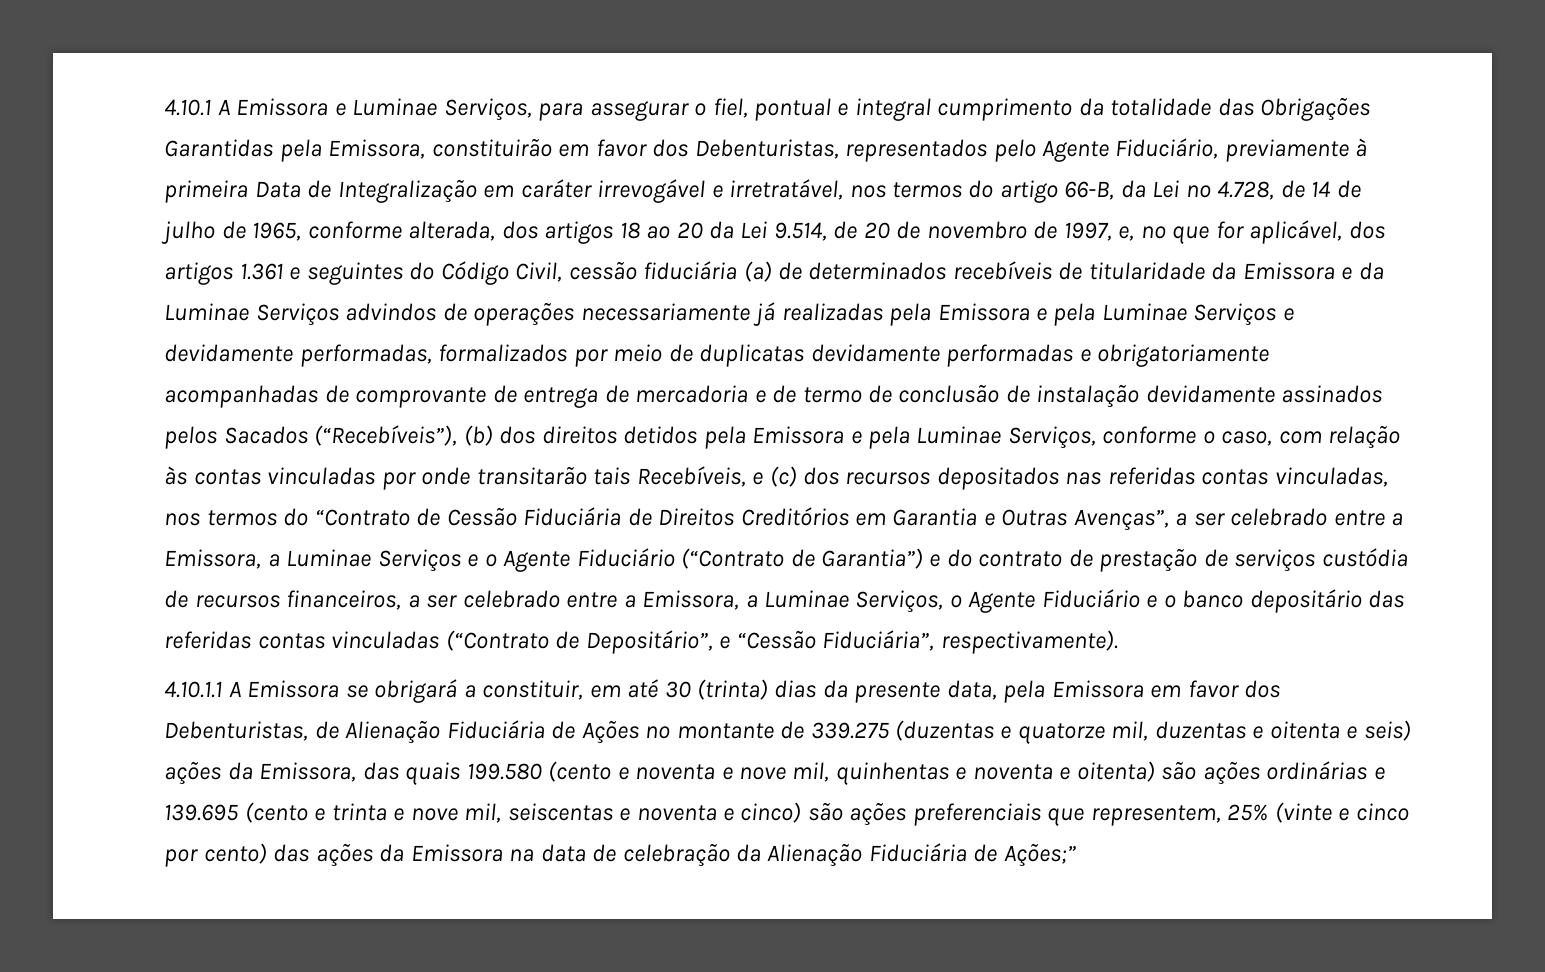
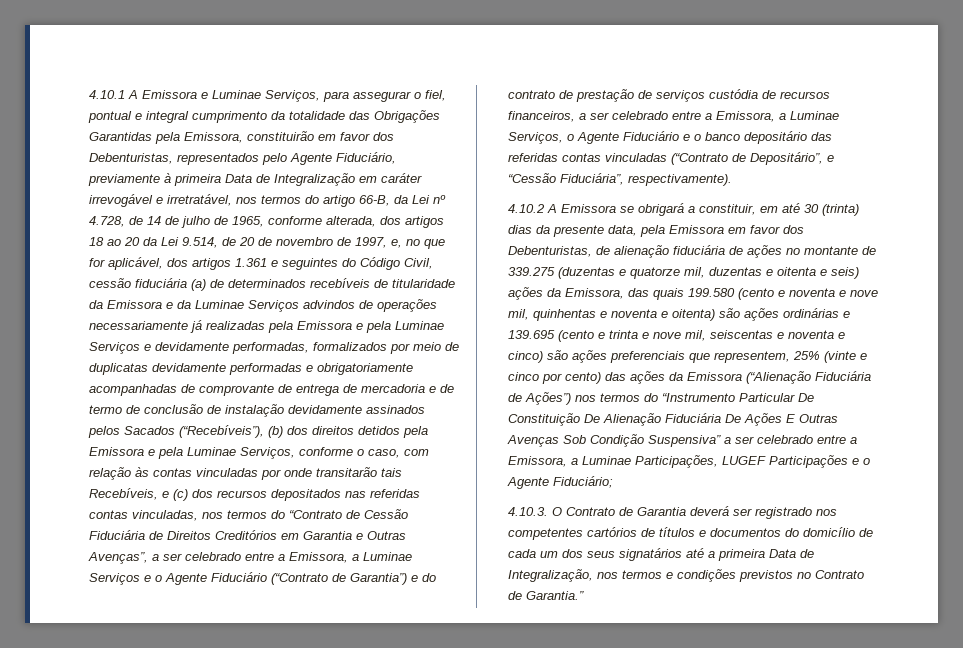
[164,681,223,698] 4.10.1.1 -> [507,204,545,213] 4.10.2
[345,720,639,744] Alienação Fiduciária de Ações -> [613,245,782,258] alienação fiduciária de ações
[509,843,1076,867] na data de celebração da Alienação Fiduciária de Ações;” -> [745,371,871,384] [507,392,814,405] [507,413,838,426] [506,434,857,447] [507,455,870,468] [506,476,613,489] [507,506,837,519] [507,527,873,540] [507,548,814,561] [507,569,864,582] [507,591,584,600] (“Alienação Fiduciária de Ações”) nos termos do “Instrumento Particular De Constituição De Alienação Fiduciária De Ações E Outras Avenças Sob Condição Suspensiva” a ser celebrado entre a Emissora, a Luminae Participações, LUGEF Participações e o Agente Fiduciário; // 4.10.3. O Contrato de Garantia deverá ser registrado nos competentes cartórios de títulos e documentos do domicílio de cada um dos seus signatários até a primeira Data de Integralização, nos termos e condições previstos no Contrato de Garantia.”

